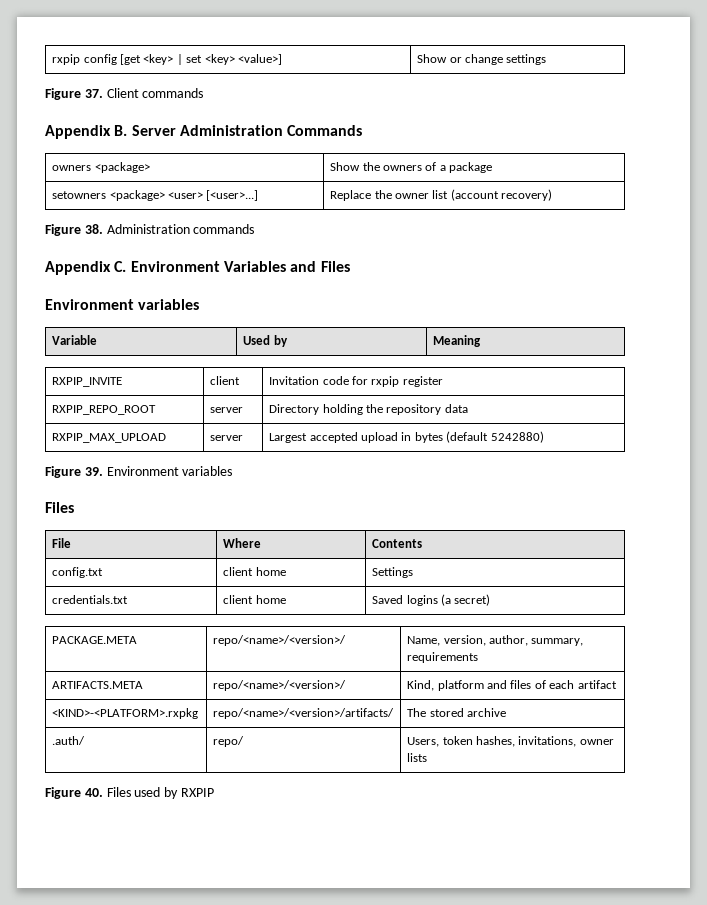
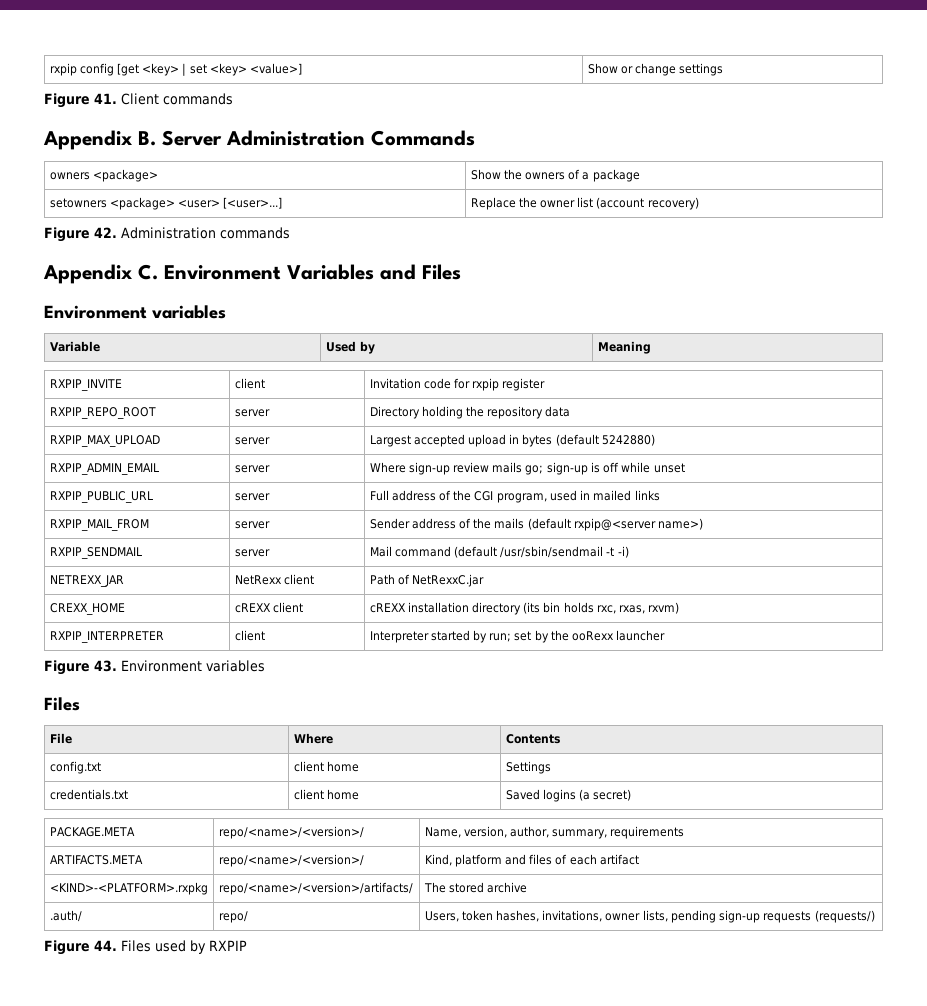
[84,89,103,98] 37. -> [94,93,117,104] 41.
[84,224,103,234] 38. -> [94,227,117,238] 42.
[45,466,103,478] // Figure 39. -> [49,463,159,475] [234,465,270,473] [369,462,685,475] [49,491,153,503] [234,493,270,501] [369,490,660,503] [49,519,149,531] [234,521,270,529] [369,518,704,531] [49,547,142,559] [234,549,270,557] [369,546,629,558] [49,575,124,587] [234,574,314,585] [369,574,484,587] [49,603,125,615] [234,602,303,613] [369,602,680,615] [49,631,164,643] [234,630,265,641] [369,630,666,643] [44,660,117,675] // RXPIP_ADMIN_EMAIL | server | Where sign-up review mails go; sign-up is off while unset // RXPIP_PUBLIC_URL | server | Full address of the CGI program, used in mailed links // RXPIP_MAIL_FROM | server | Sender address of the mails (default rxpip@<server name>) // RXPIP_SENDMAIL | server | Mail command (default /usr/sbin/sendmail -t -i) // NETREXX_JAR | NetRexx client | Path of NetRexxC.jar // CREXX_HOME | cREXX client | cREXX installation directory (its bin holds rxc, rxas, rxvm) // RXPIP_INTERPRETER | client | Interpreter started by run; set by the ooRexx launcher // Figure 43.
[407,753,428,762] [45,787,103,799] lists // Figure 40. -> [642,910,875,923] [44,940,117,955] lists, pending sign-up requests (requests/) // Figure 44.

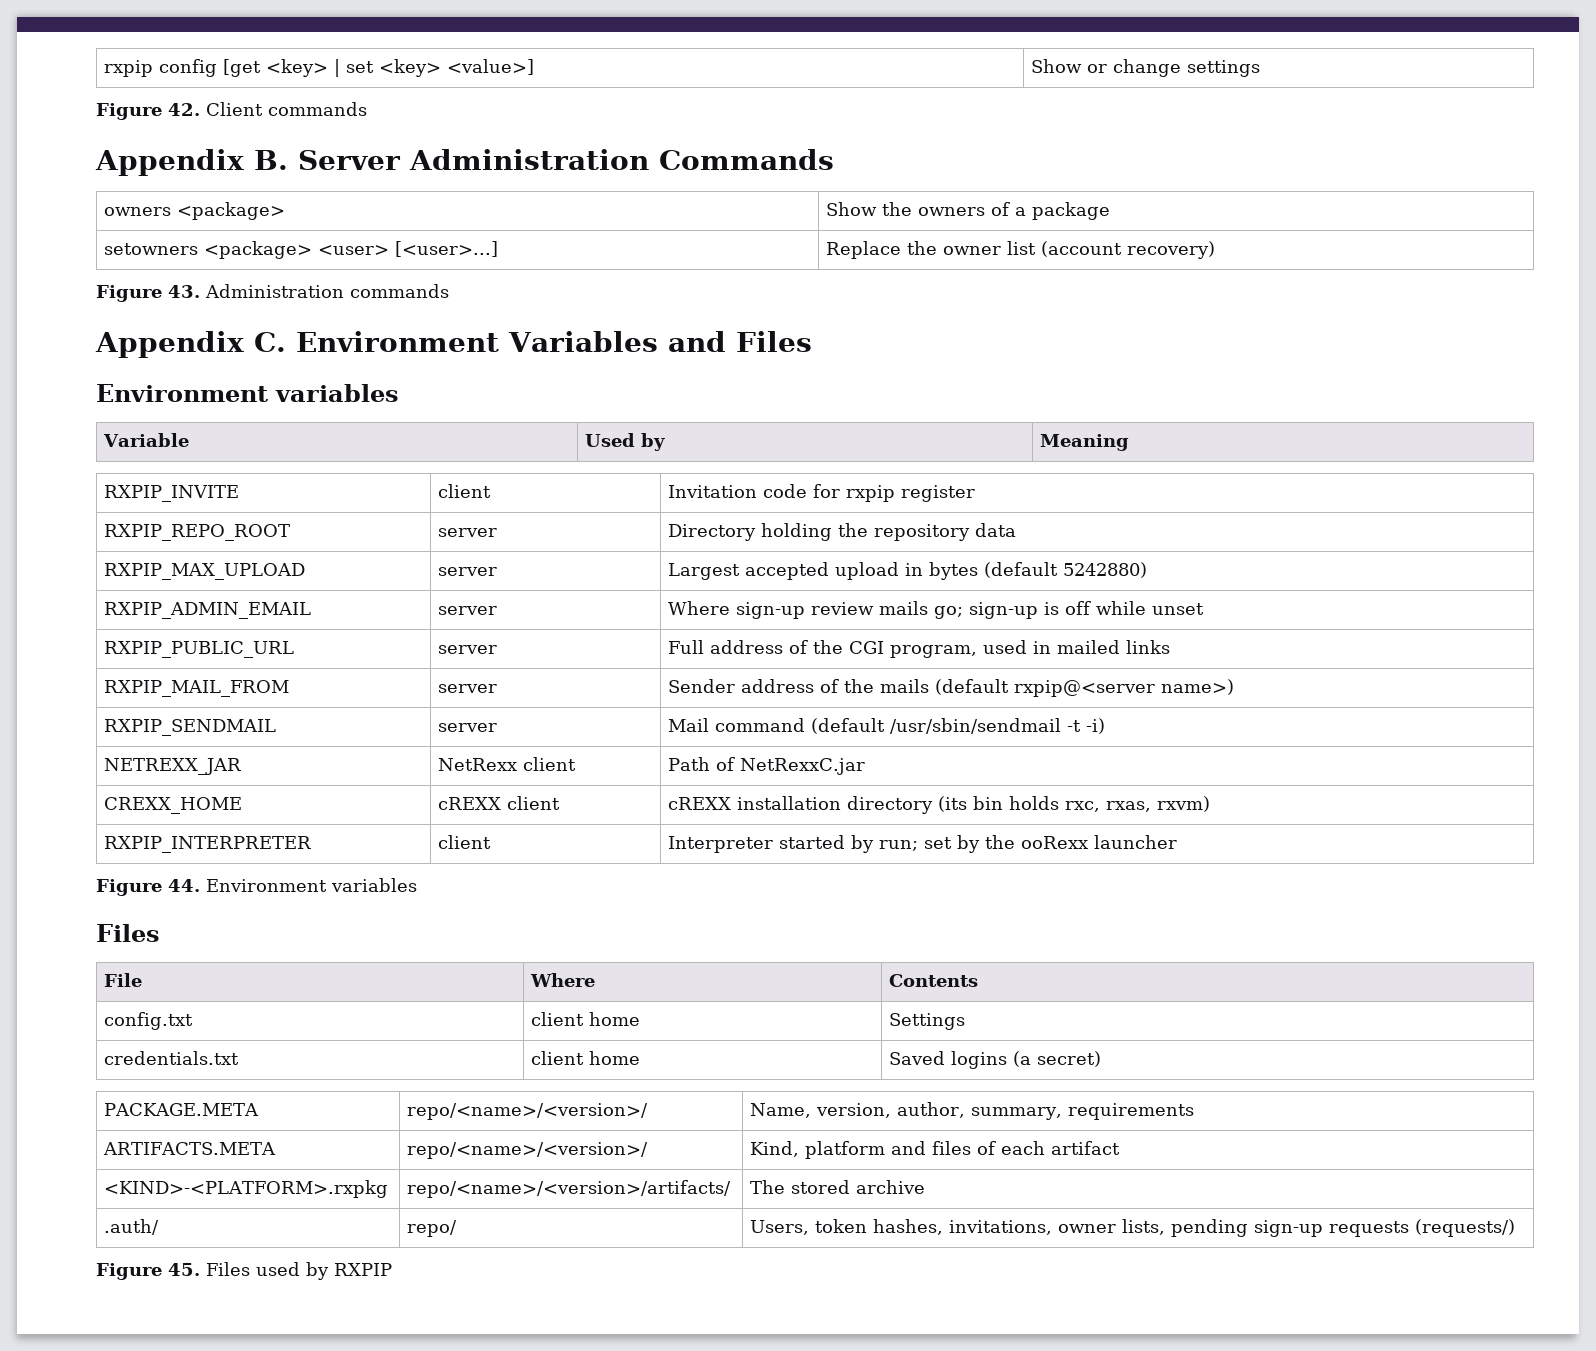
[94,93,117,104] 41. -> [168,103,200,116] 42.
[94,227,117,238] 42. -> [168,285,200,298] 43.
[94,660,117,672] 43. -> [168,879,200,892] 44.
[94,940,117,951] 44. -> [168,1263,200,1276] 45.

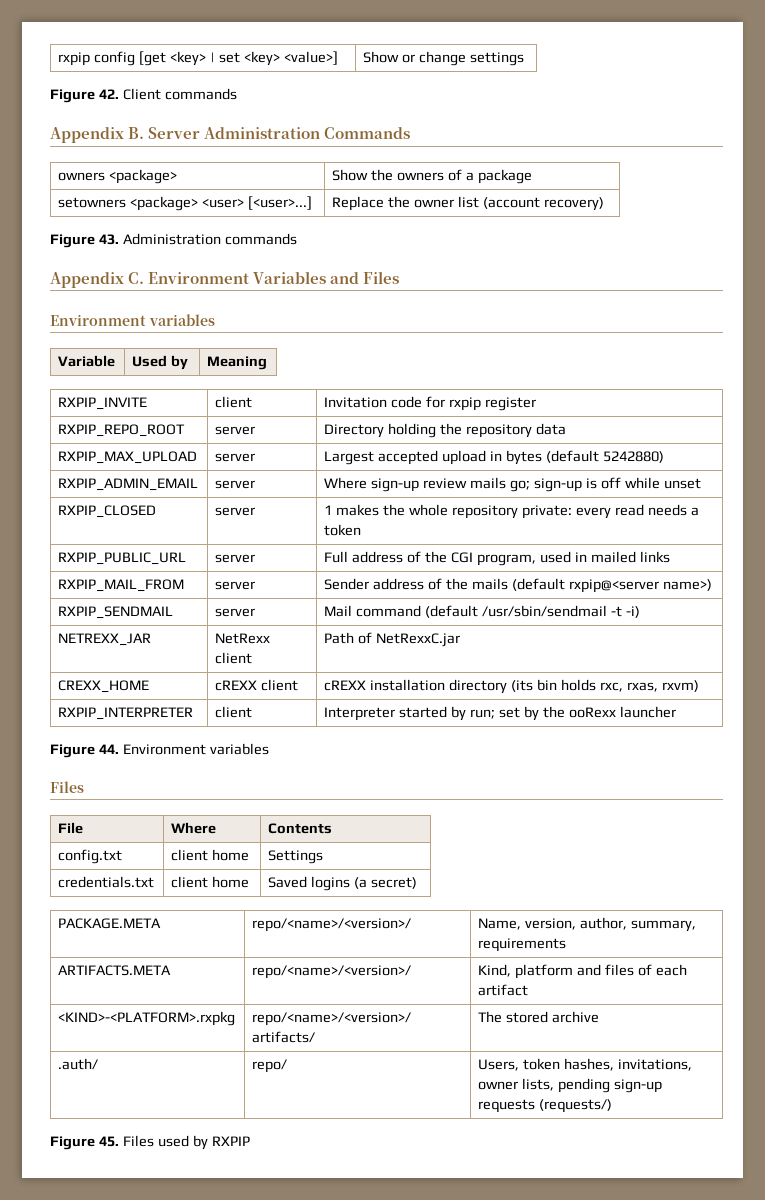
(1205, 609) none -> [58,505,157,518] [215,507,256,516] [324,504,699,519] [324,524,362,536] // RXPIP_CLOSED | server | 1 makes the whole repository private: every read needs a token

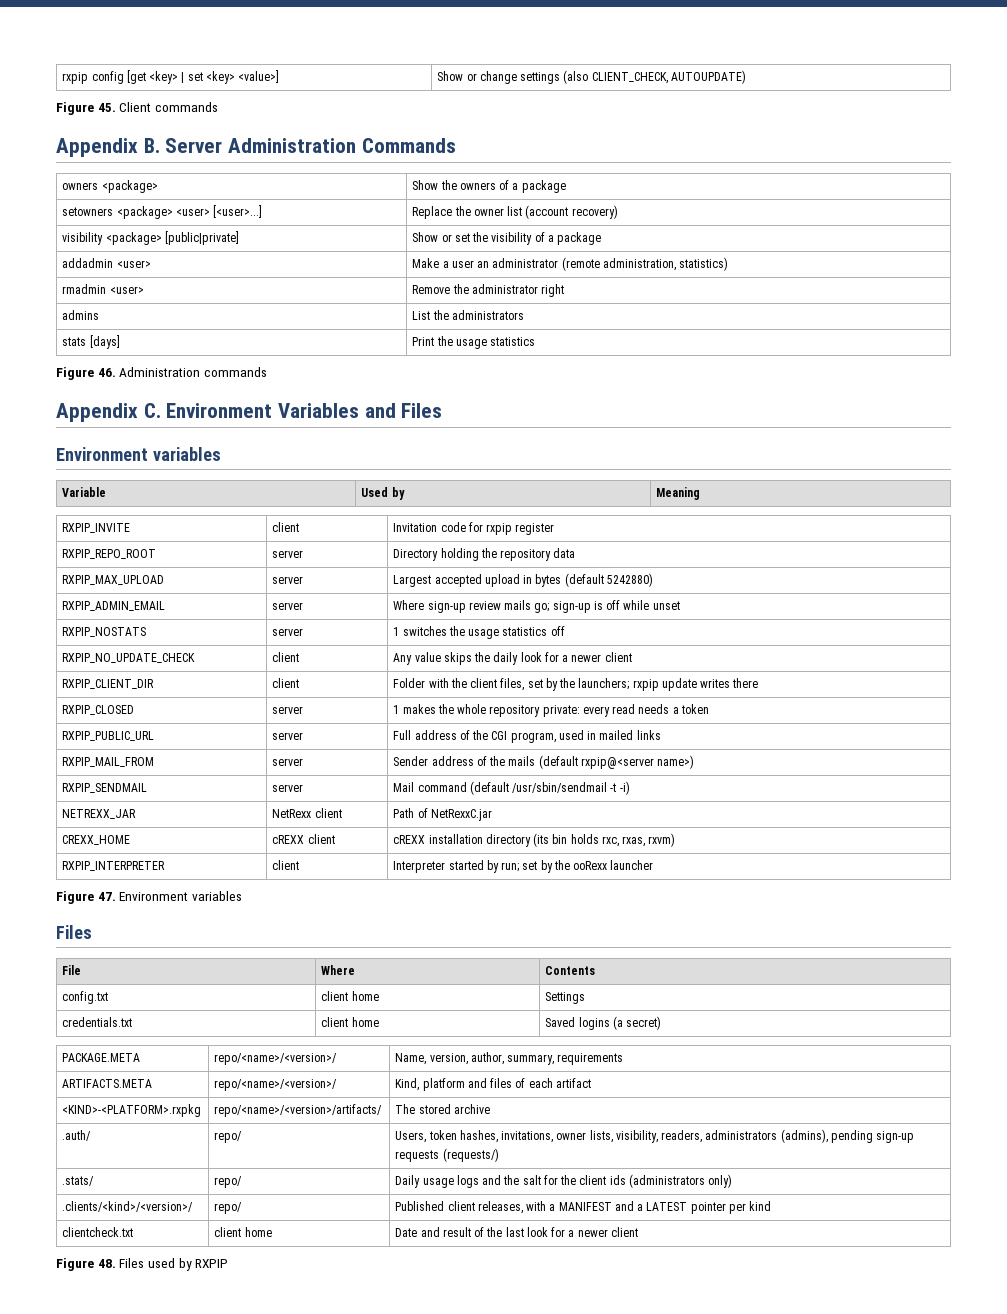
[50,89,119,103] // Figure 42. -> [563,70,746,84] [56,102,116,115] (also CLIENT_CHECK, AUTOUPDATE) // Figure 45.
[50,234,119,248] // Figure 43. -> [62,231,239,245] [412,232,602,245] [62,258,151,268] [412,257,729,271] [62,284,144,294] [412,284,565,297] [62,310,100,320] [412,310,524,320] [62,335,120,349] [412,336,536,349] [56,367,116,380] // visibility <package> [public|private] | Show or set the visibility of a package // addadmin <user> | Make a user an administrator (remote administration, statistics) // rmadmin <user> | Remove the administrator right // admins | List the administrators // stats [days] | Print the usage statistics // Figure 46.
(701, 483) none -> [62,627,147,637] [272,628,304,636] [393,626,565,639] [62,653,196,663] [272,652,300,662] [393,652,632,665] [62,679,155,689] [272,678,300,688] [393,678,759,691] // RXPIP_NOSTATS | server | 1 switches the usage statistics off // RXPIP_NO_UPDATE_CHECK | client | Any value skips the daily look for a newer client // RXPIP_CLIENT_DIR | client | Folder with the client files, set by the launchers; rxpip update writes there
[98,744,119,754] 44. -> [97,892,116,901] 47.
(555, 1084) none -> [615,1129,828,1143] visibility, readers, administrators (admins),
[50,1136,119,1150] // Figure 45. -> [62,1176,95,1186] [214,1176,243,1188] [395,1174,733,1188] [62,1201,194,1212] [214,1202,243,1214] [395,1201,772,1214] [62,1227,134,1237] [214,1227,272,1237] [395,1227,638,1237] [56,1258,116,1271] // .stats/ | repo/ | Daily usage logs and the salt for the client ids (administrators only) // .clients/<kind>/<version>/ | repo/ | Published client releases, with a MANIFEST and a LATEST pointer per kind // clientcheck.txt | client home | Date and result of the last look for a newer client // Figure 48.

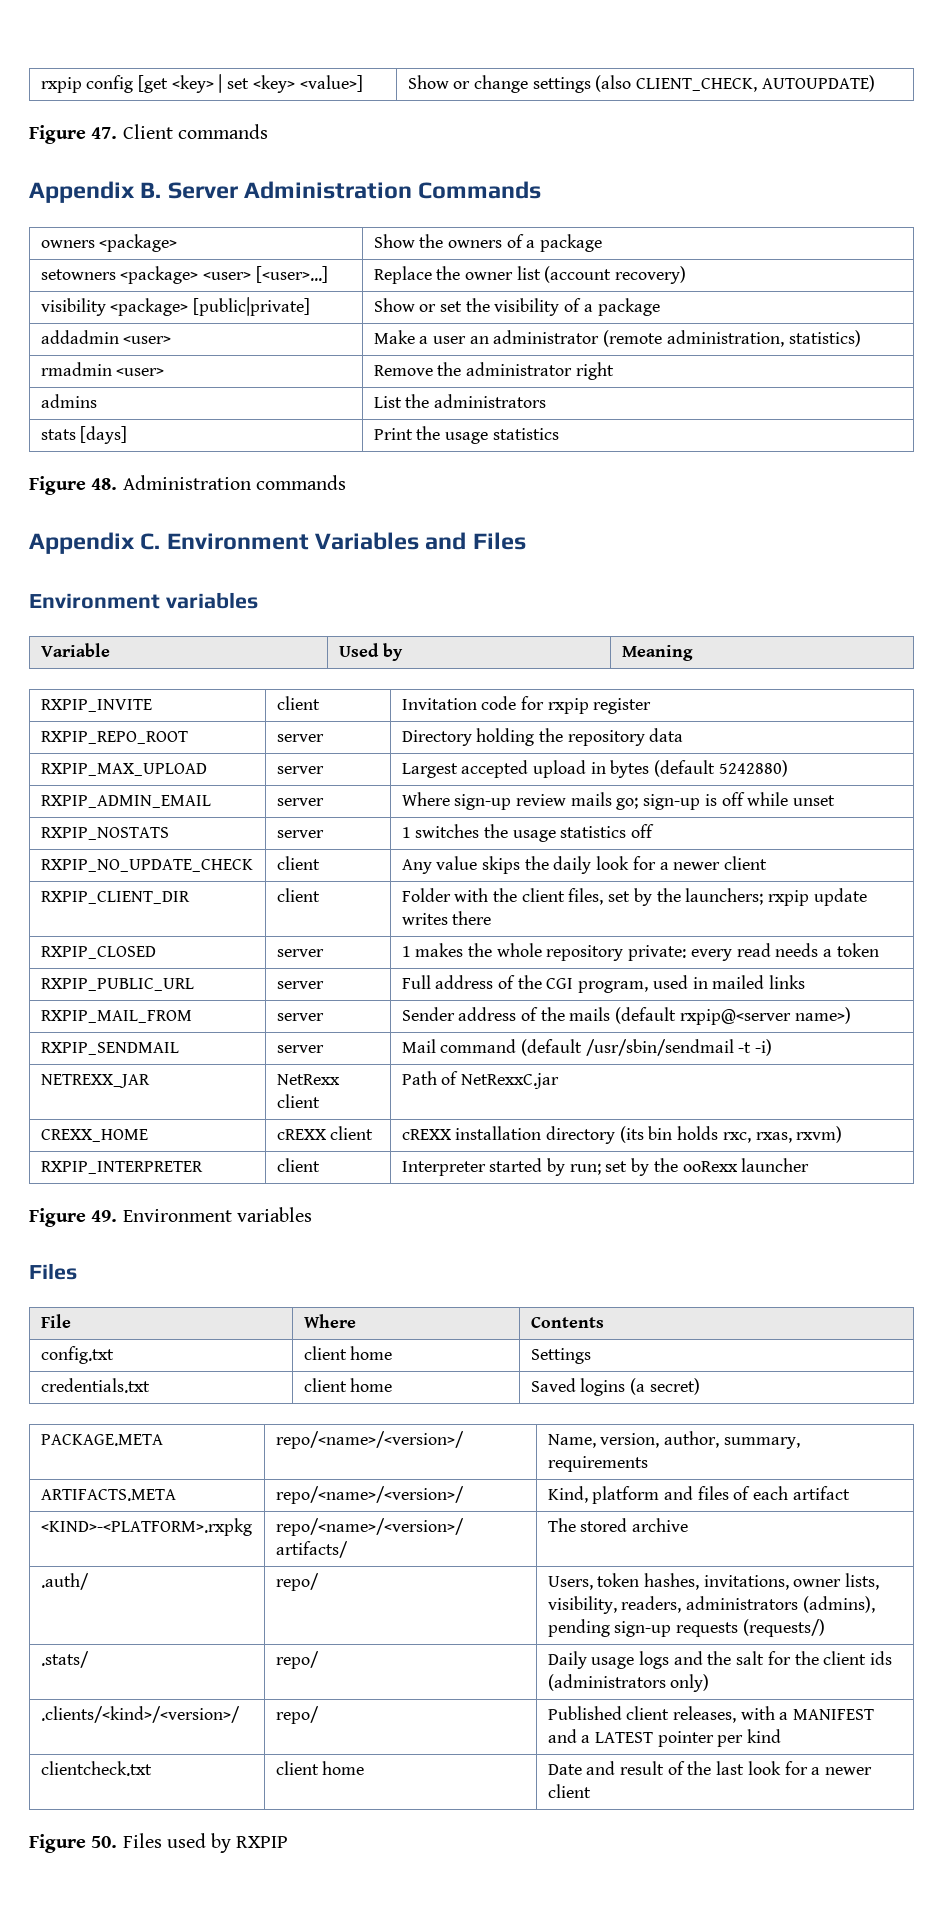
[97,103,116,112] 45. -> [91,127,118,139] 47.
[97,368,116,377] 46. -> [91,478,118,490] 48.
[97,892,116,901] 47. -> [91,1210,118,1222] 49.
[97,1259,116,1268] 48. -> [91,1836,118,1848] 50.

